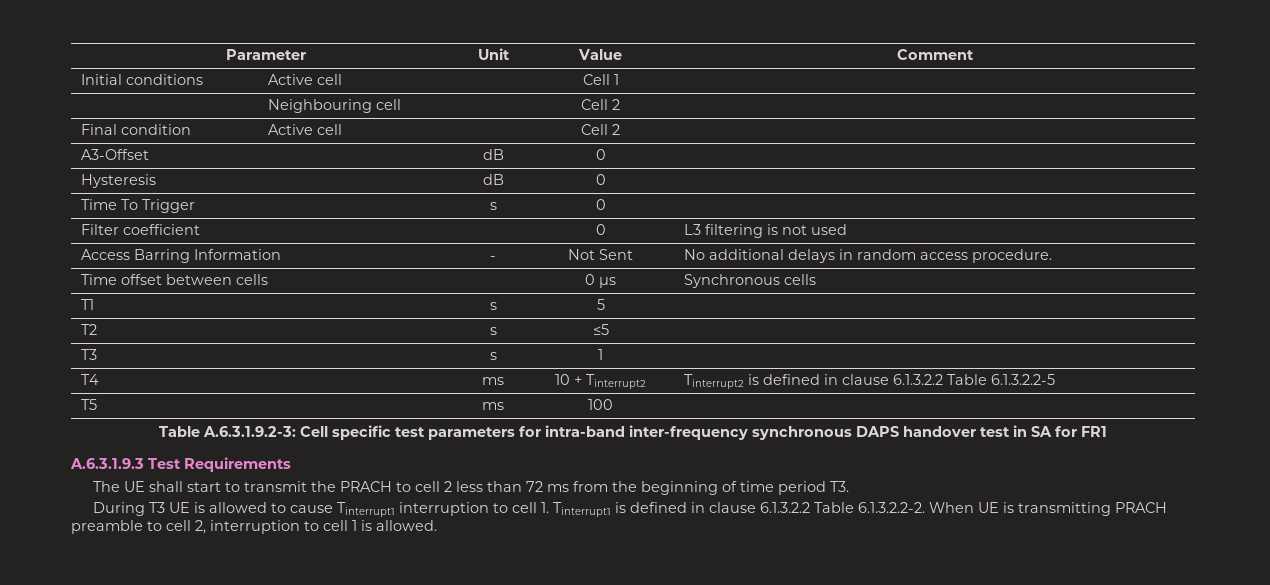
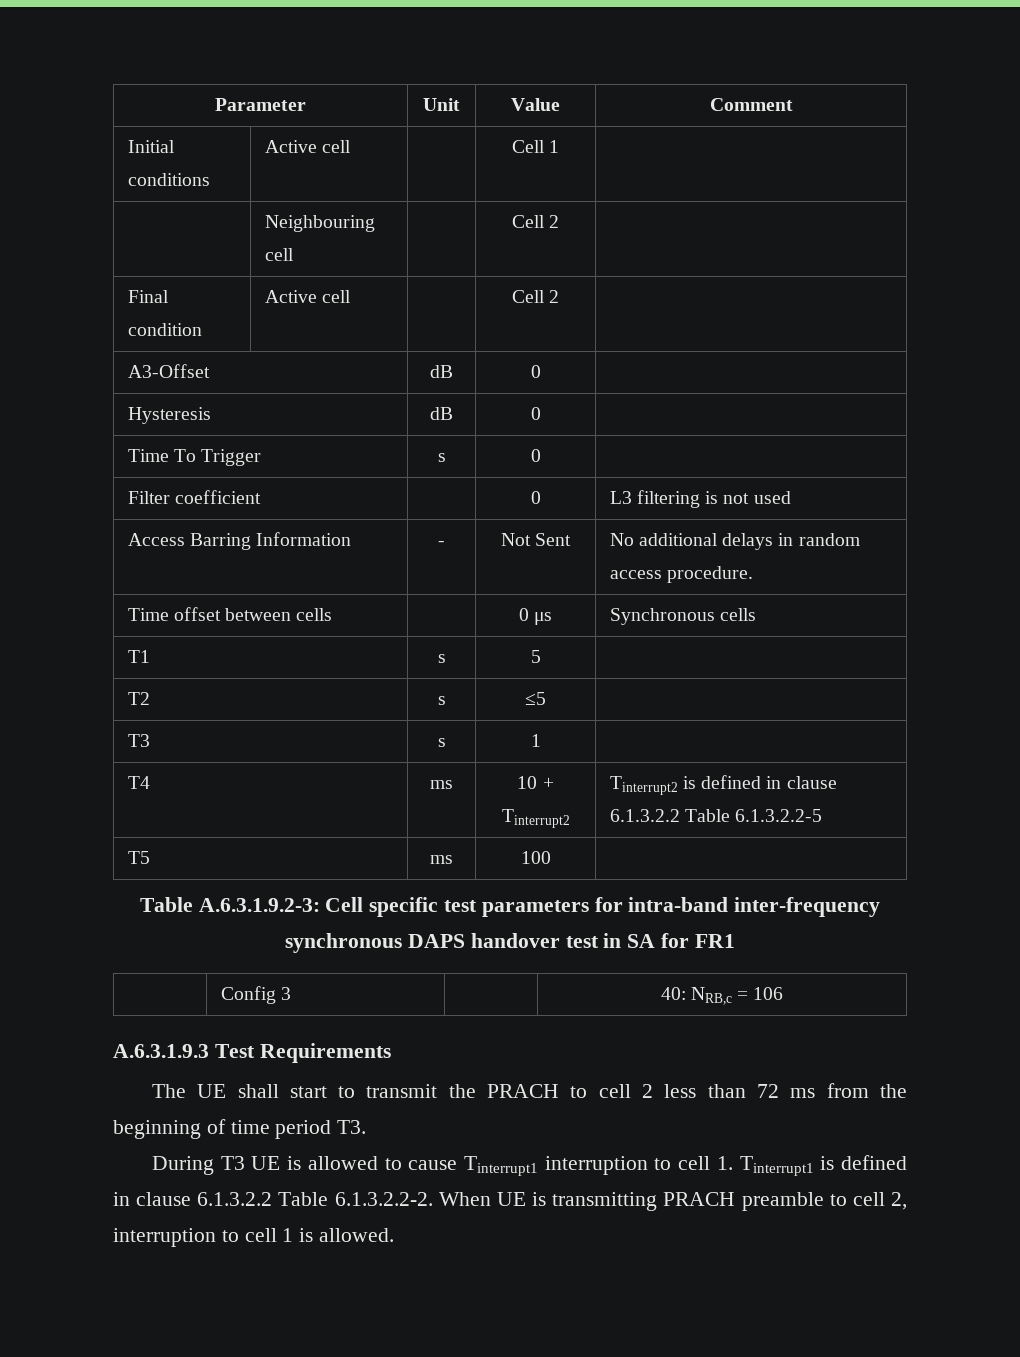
(1107, 431) none -> [220,986,291,1004] [660,987,784,1005] // | Config 3 | | 40: NRB,c = 106

